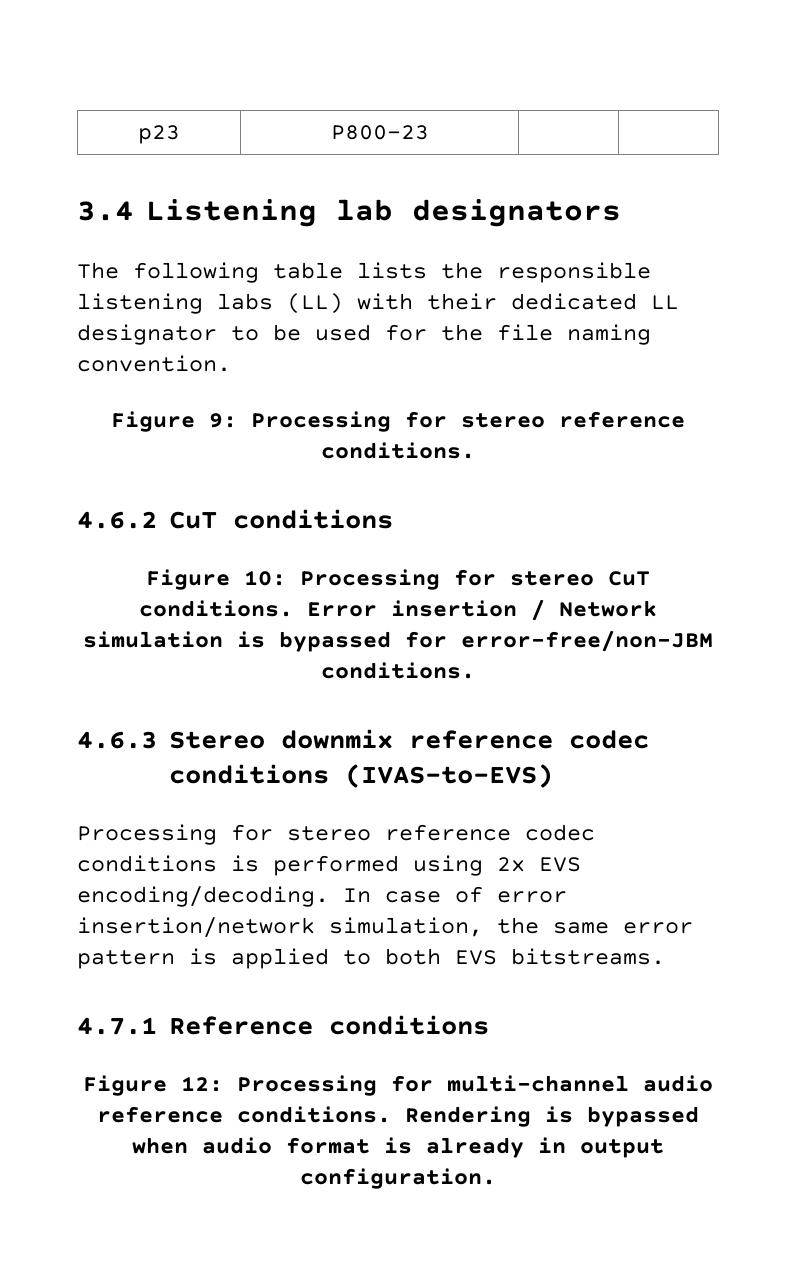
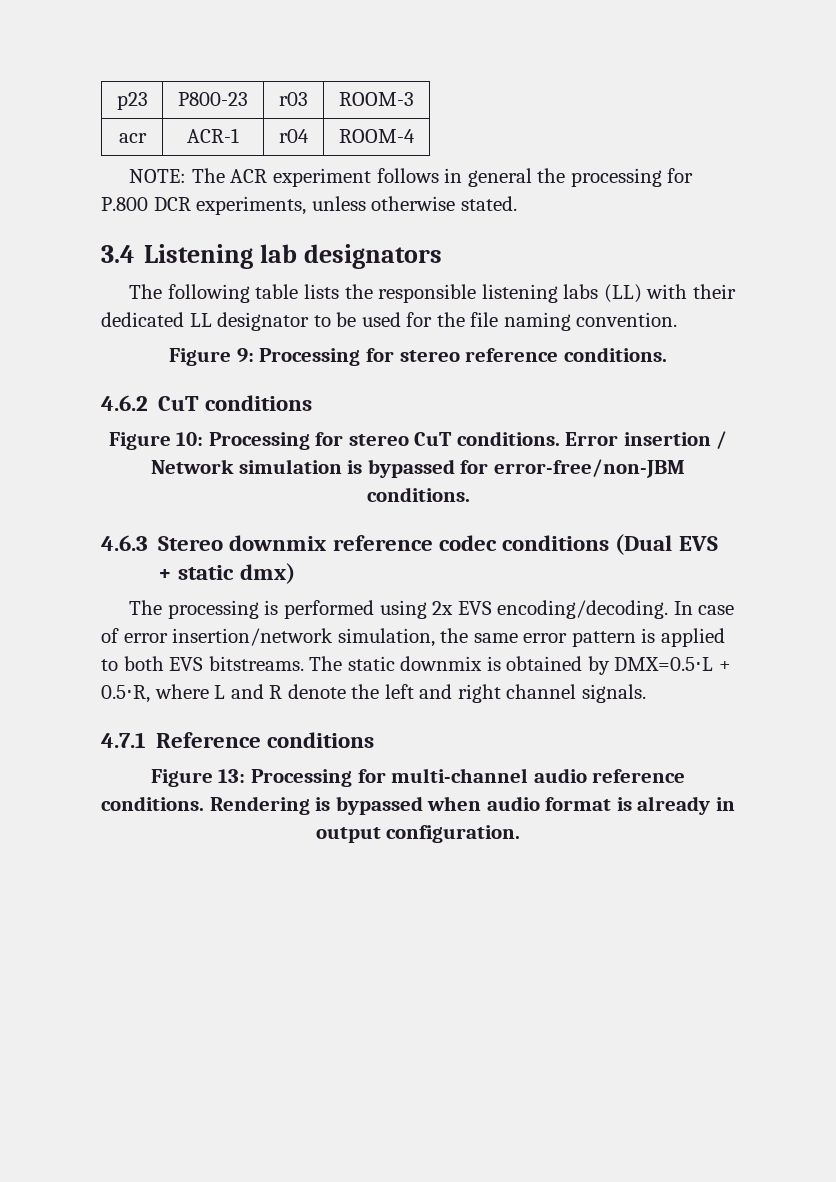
(429, 132) | -> [279,92,308,106] [339,92,414,106] [118,133,147,143] [187,128,239,143] [279,129,309,143] [339,129,415,143] [129,168,694,187] [101,196,517,215] r03 | ROOM-3 // acr | ACR-1 | r04 | ROOM-4 // NOTE: The ACR experiment follows in general the processing for P.800 DCR experiments, unless otherwise stated.
[344,764,553,788] [77,824,595,845] [77,855,217,872] (IVAS-to-EVS) // Processing for stereo reference codec conditions -> [615,534,718,555] [158,563,295,584] [129,600,259,619] (Dual EVS + static dmx) // The processing
(665, 956) none -> [309,656,731,675] [101,684,646,703] The static downmix is obtained by DMX=0.5⋅L + 0.5⋅R, where L and R denote the left and right channel signals.
[181,1076,223,1092] 12: -> [218,769,246,783] 13:

